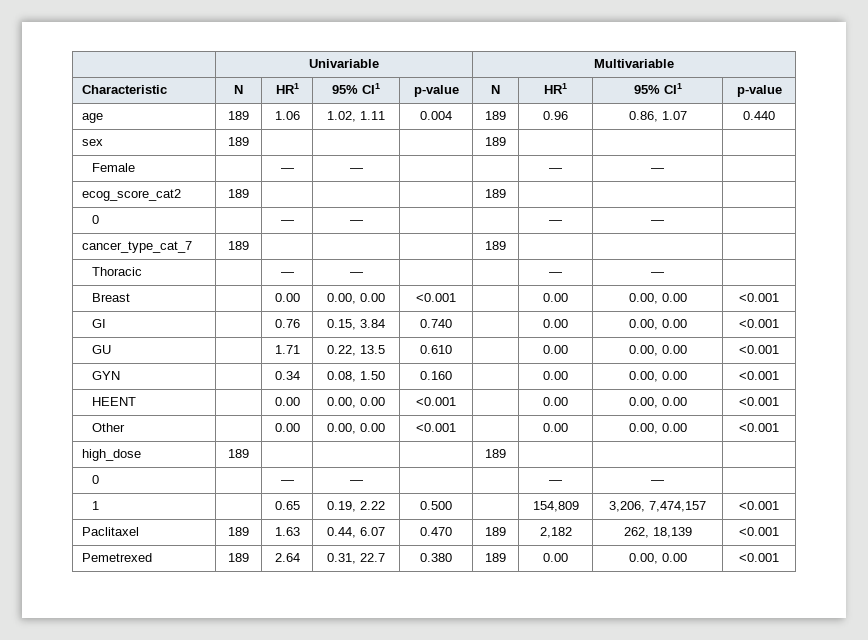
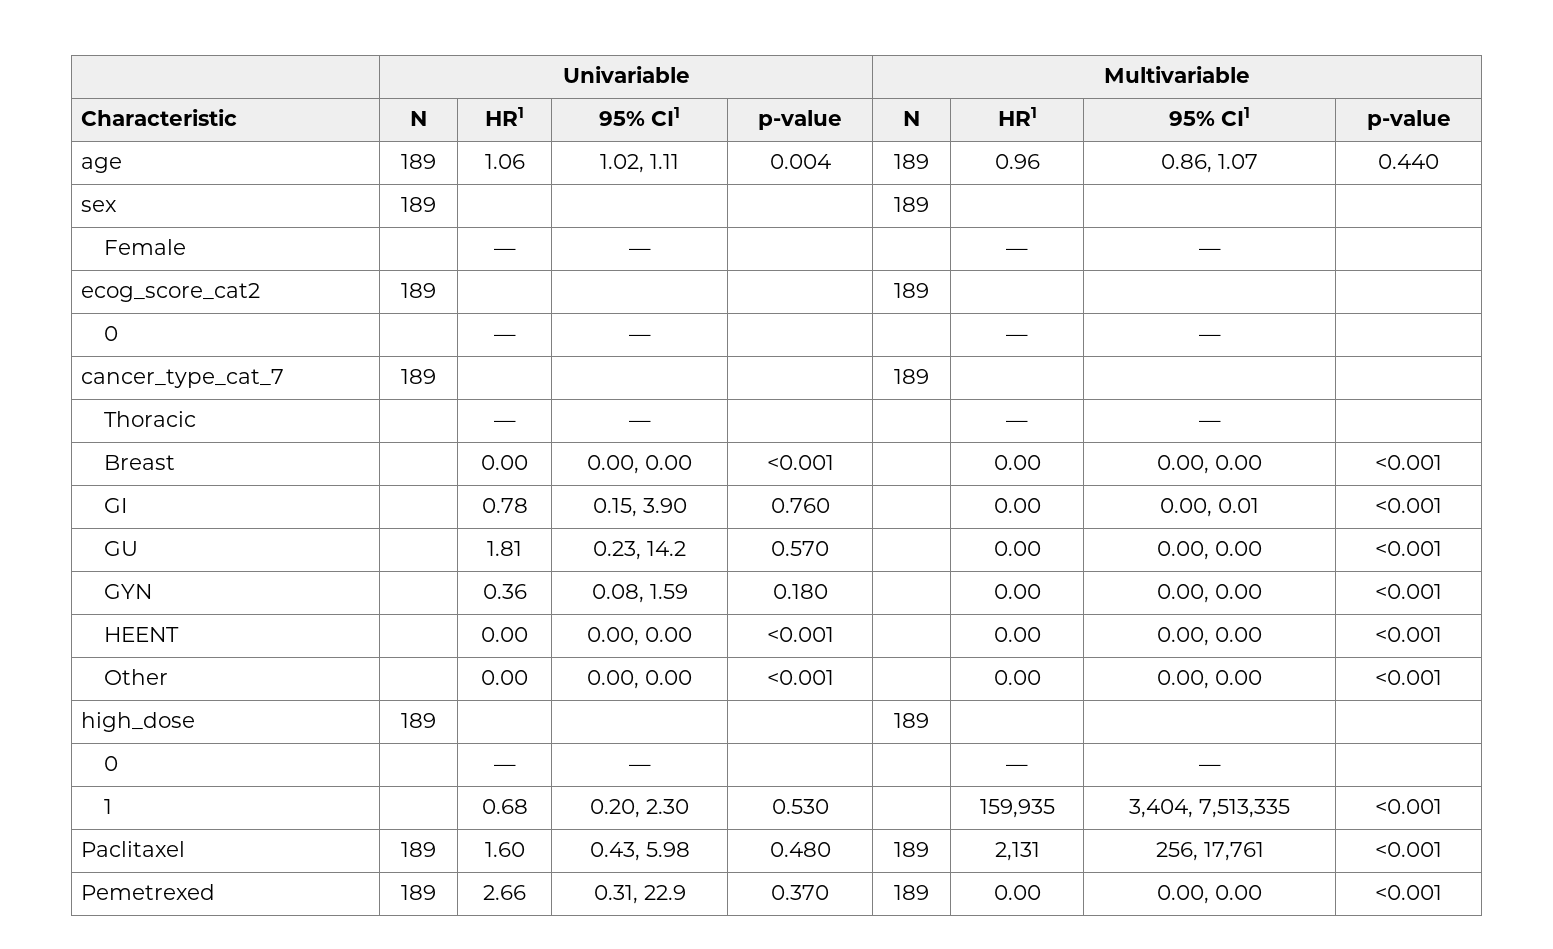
[274,319,300,328] 0.76 -> [481,498,528,513] 0.78
[360,319,385,328] [420,319,452,328] [543,319,568,328] [628,319,687,330] 3.84 | 0.740 | | 0.00 | 0.00, 0.00 -> [642,498,687,513] [770,498,830,513] [993,498,1041,513] [1160,498,1259,517] 3.90 | 0.760 | | 0.00 | 0.00, 0.01
[274,345,300,354] [327,345,385,356] [420,345,452,354] 1.71 | 0.22, 13.5 | 0.610 -> [487,541,522,556] [593,541,686,560] [771,541,829,556] 1.81 | 0.23, 14.2 | 0.570
[274,371,300,380] 0.34 -> [482,584,527,599] 0.36
[360,371,385,380] [420,371,452,380] 1.50 | 0.160 -> [649,584,688,599] [772,584,828,599] 1.59 | 0.180
[274,501,300,510] [327,501,385,512] [420,501,452,510] [532,501,579,512] [609,501,706,512] [739,501,779,510] [82,527,140,536] [228,527,249,536] [274,527,300,536] [327,527,385,538] [420,527,452,536] [485,527,506,536] [539,527,572,538] [623,527,692,538] 0.65 | 0.19, 2.22 | 0.500 | | 154,809 | 3,206, 7,474,157 | <0.001 // Paclitaxel | 189 | 1.63 | 0.44, 6.07 | 0.470 | 189 | 2,182 | 262, 18,139 -> [481,799,528,814] [590,799,689,818] [771,799,829,814] [979,799,1055,818] [1129,799,1290,818] [1375,799,1442,814] [81,841,186,857] [401,842,436,857] [484,842,525,857] [589,842,690,861] [769,842,831,857] [894,842,929,857] [994,842,1040,861] [1155,842,1264,861] 0.68 | 0.20, 2.30 | 0.530 | | 159,935 | 3,404, 7,513,335 | <0.001 // Paclitaxel | 189 | 1.60 | 0.43, 5.98 | 0.480 | 189 | 2,131 | 256, 17,761
[274,553,300,562] 2.64 -> [483,885,526,900] 2.66
[360,553,385,562] [420,553,452,562] 22.7 | 0.380 -> [643,885,686,900] [771,885,829,900] 22.9 | 0.370

